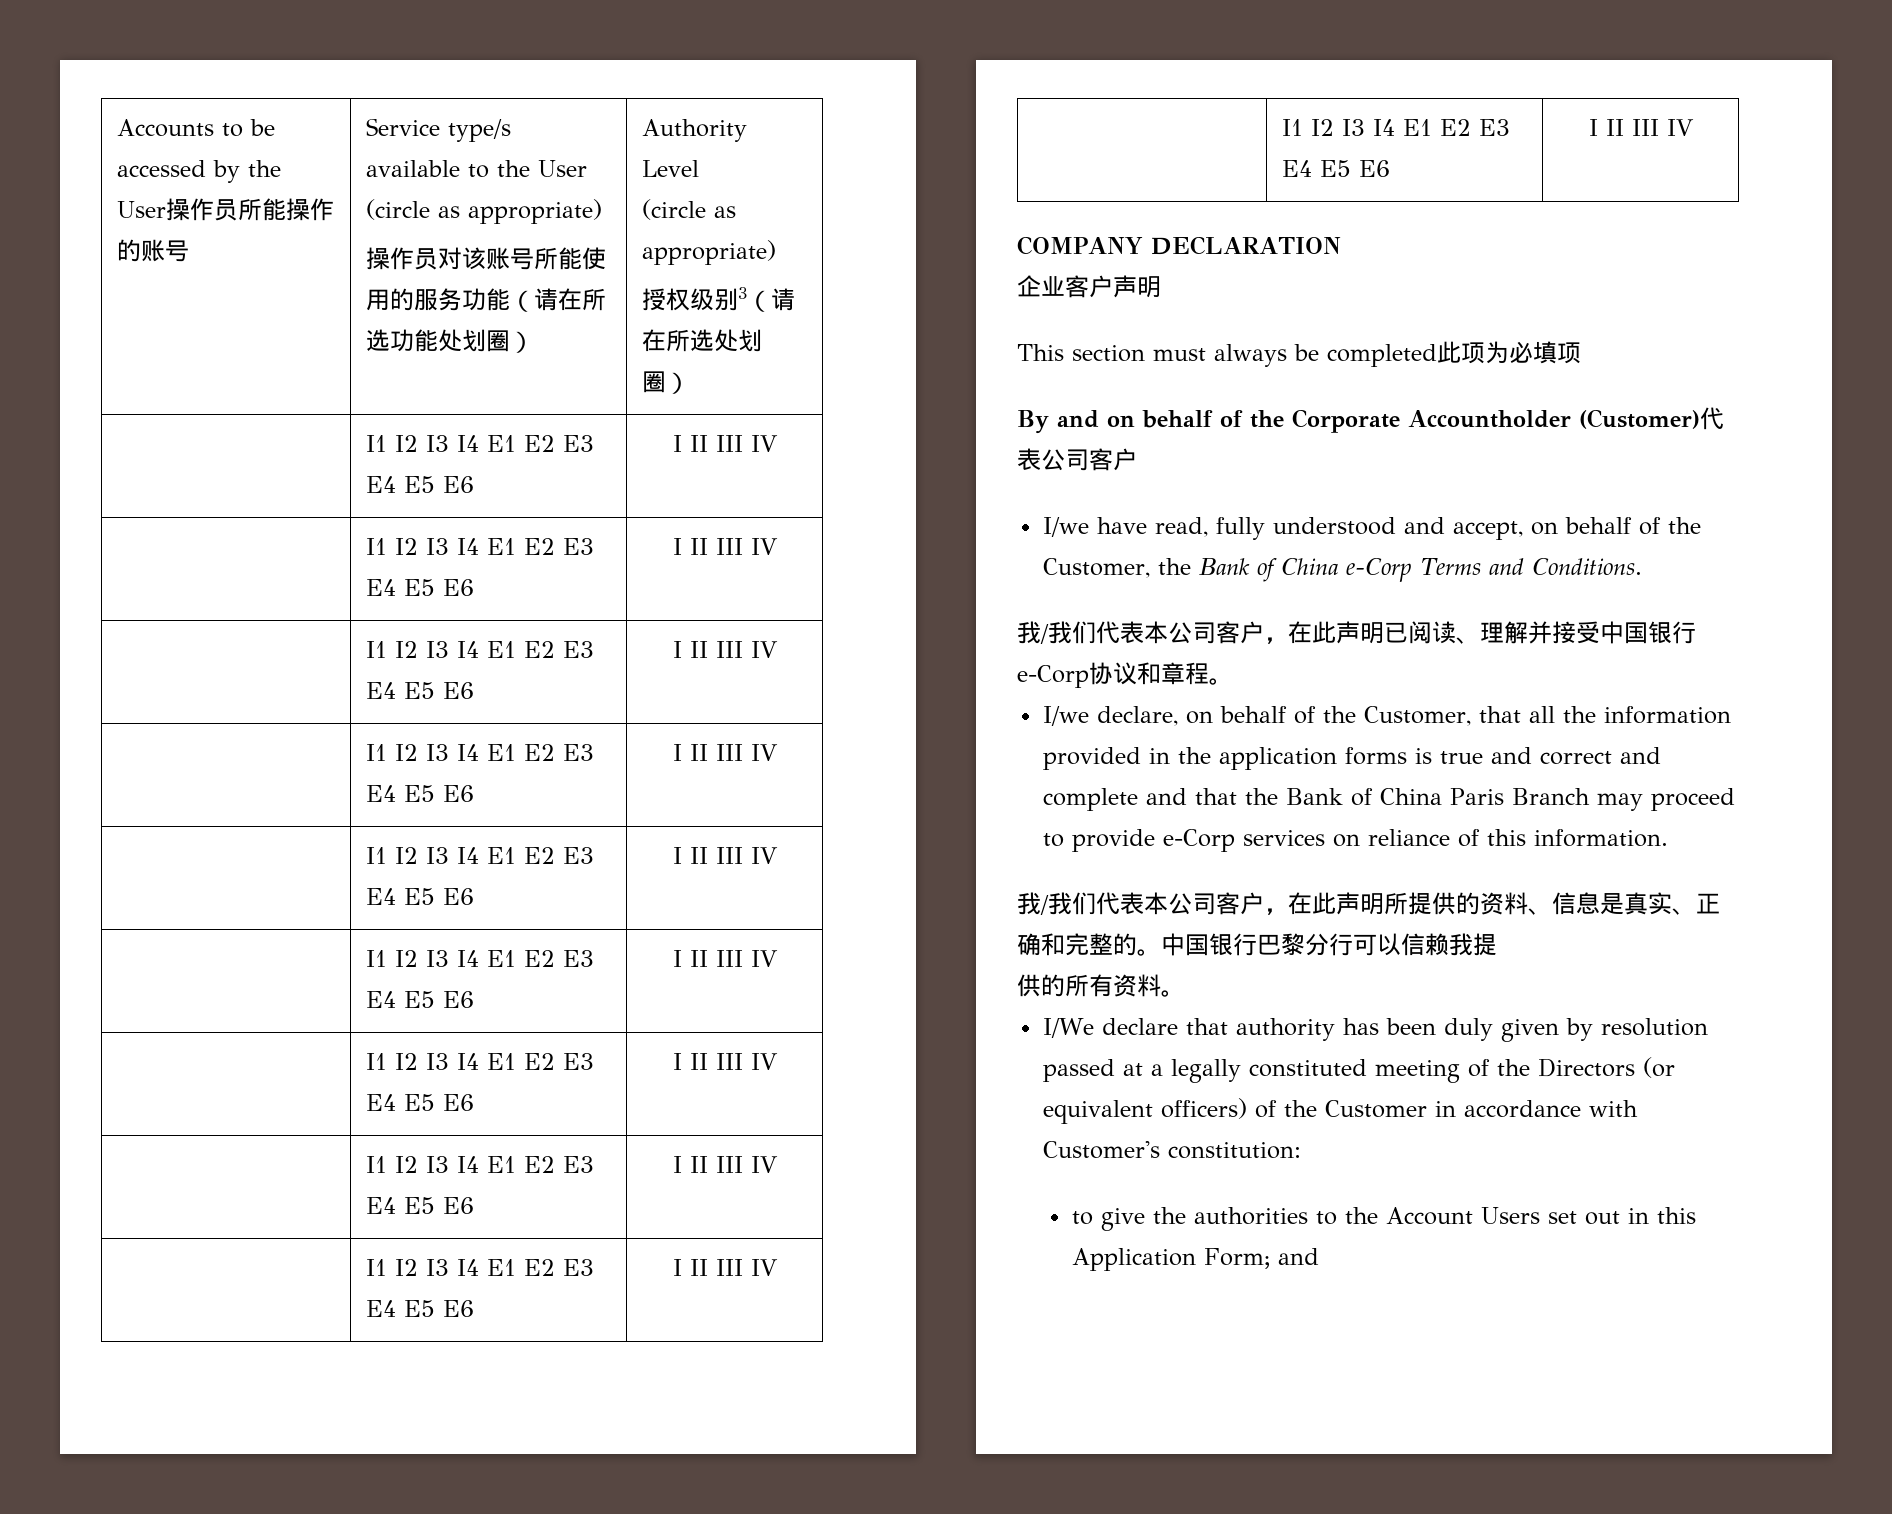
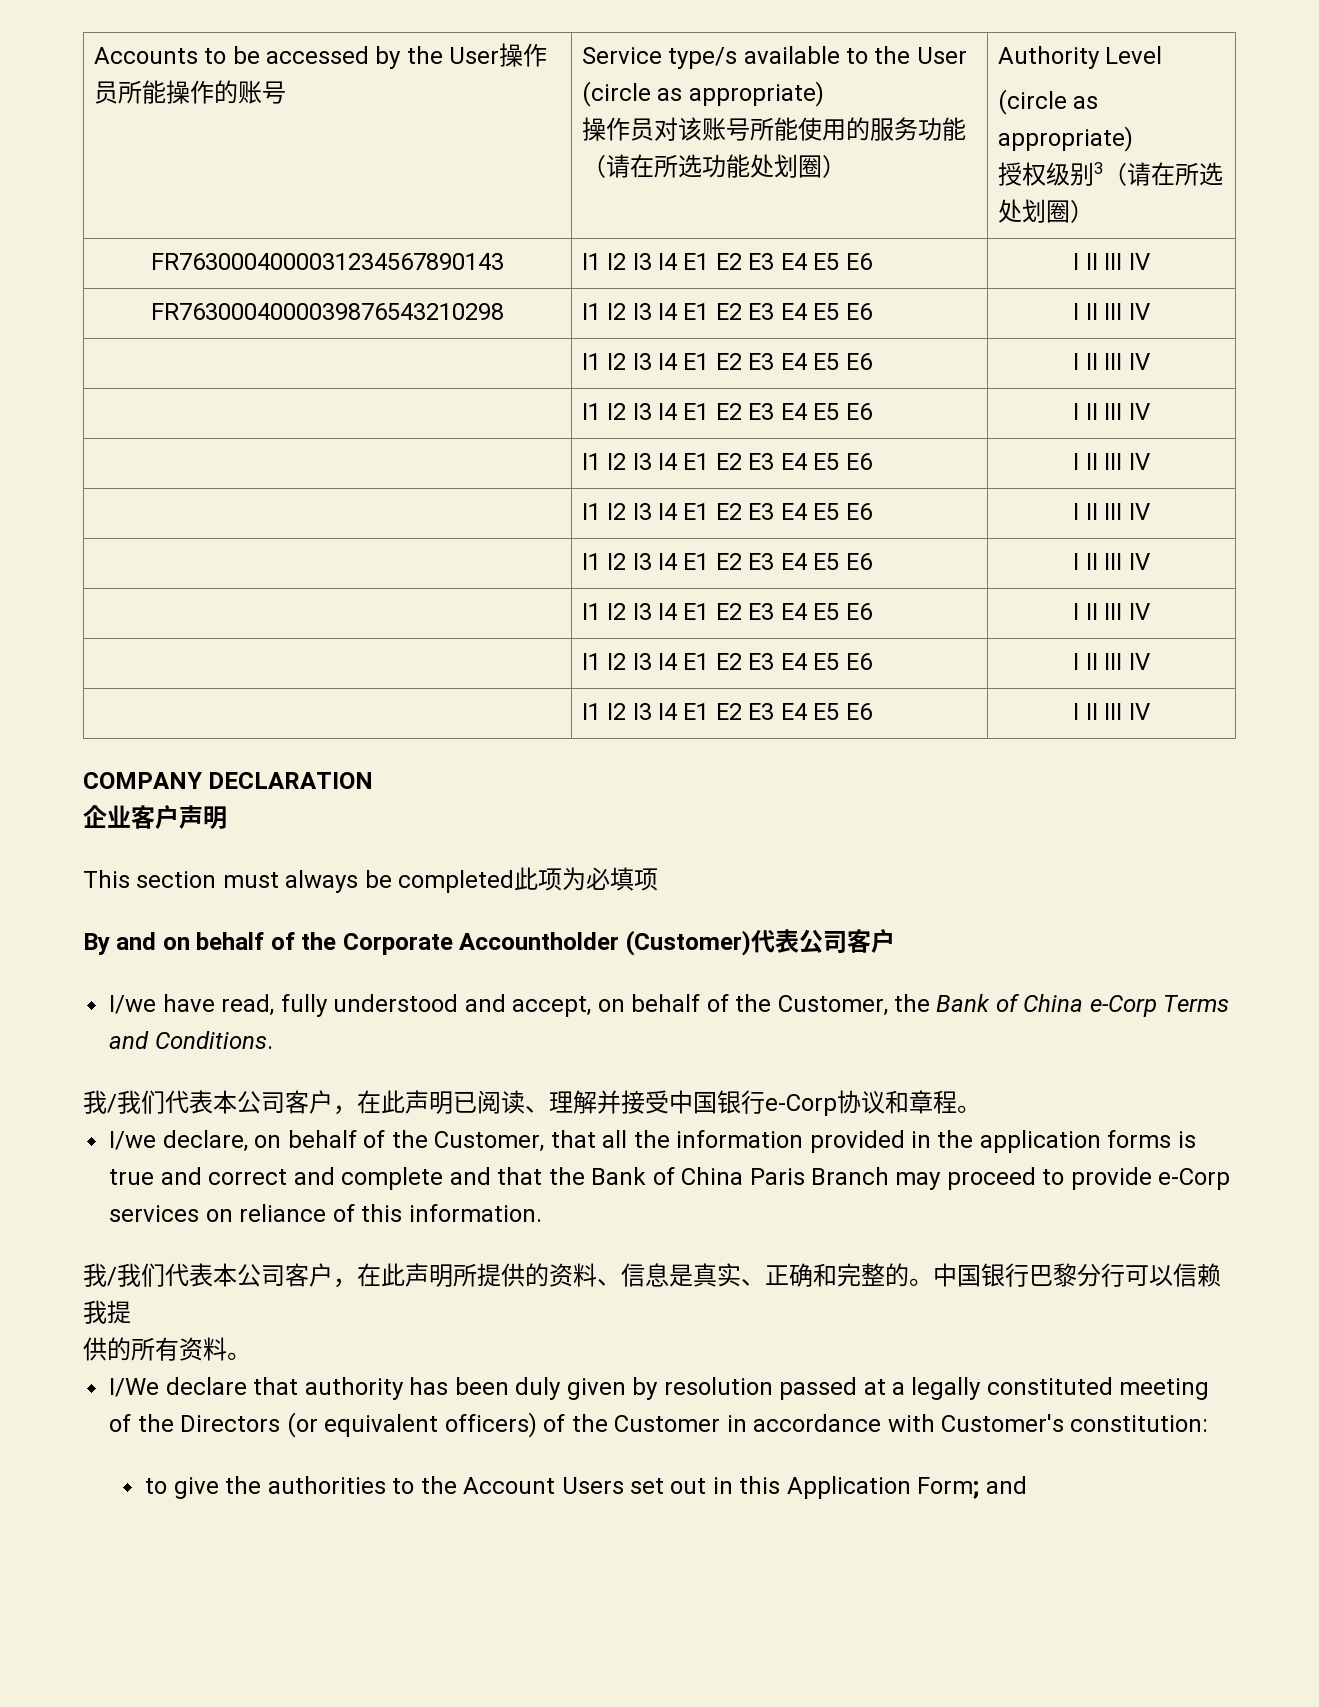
(691, 383) none -> [151,253,504,270] FR7630004000031234567890143
(778, 443) none -> [151,303,504,320] FR7630004000039876543210298

